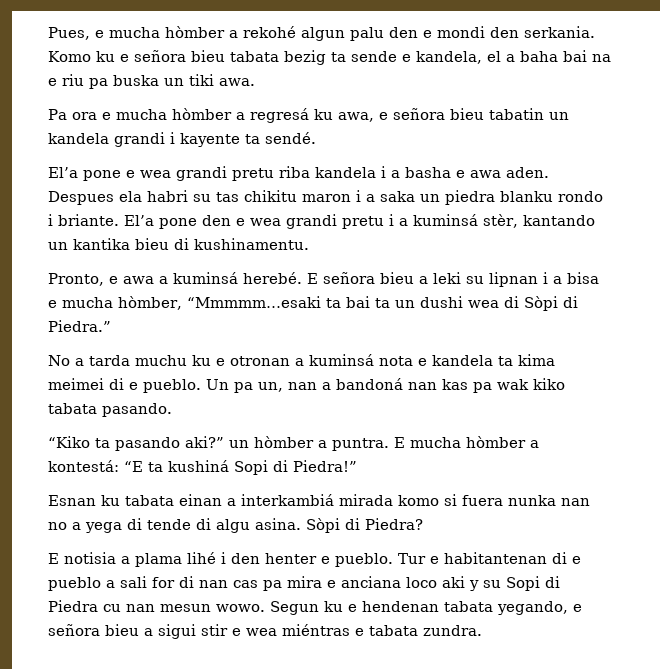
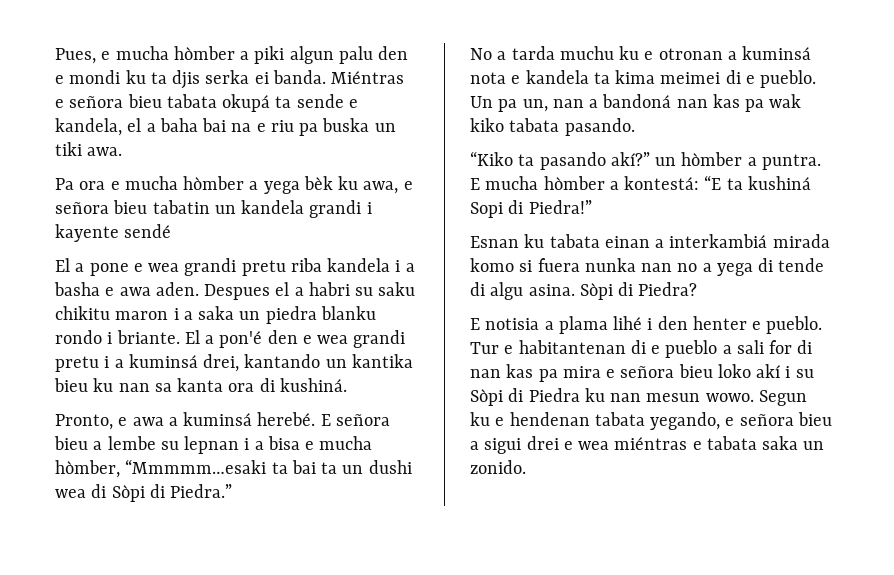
[243,26,296,38] rekohé -> [254,46,285,64] piki
[490,26,595,38] [48,51,115,62] den serkania. Komo ku -> [125,70,405,89] ku ta djis serka ei banda. Miéntras
[284,50,326,65] bezig -> [222,94,271,112] okupá
[250,108,309,123] regresá -> [263,176,333,194] yega bèk
[245,132,316,144] [48,167,78,178] ta sendé. // El’a -> [124,224,172,238] [55,258,85,272] sendé // El a
[119,191,142,202] ela -> [275,282,304,296] el a
[216,192,239,202] tas -> [378,282,416,296] saku
[124,215,197,229] El’a pone -> [184,330,263,348] El a pon'é
[483,214,518,228] stèr, -> [203,354,240,372] drei,
[174,238,309,250] di kushinamentu. -> [93,378,347,392] ku nan sa kanta ora di kushiná.
[433,272,538,287] leki su lipnan -> [107,436,240,454] lembe su lepnan
[185,436,224,448] aki?” -> [610,152,650,166] akí?”
[233,580,258,588] cas -> [506,364,534,378] kas
[341,576,540,591] anciana loco aki y su Sopi -> [620,364,814,378] [470,389,503,406] señora bieu loko akí i su Sòpi
[103,604,121,612] cu -> [584,388,605,402] ku
[201,624,228,636] stir -> [526,436,559,450] drei
[423,625,482,636] zundra. -> [762,436,825,450] [470,460,526,474] saka un zonido.

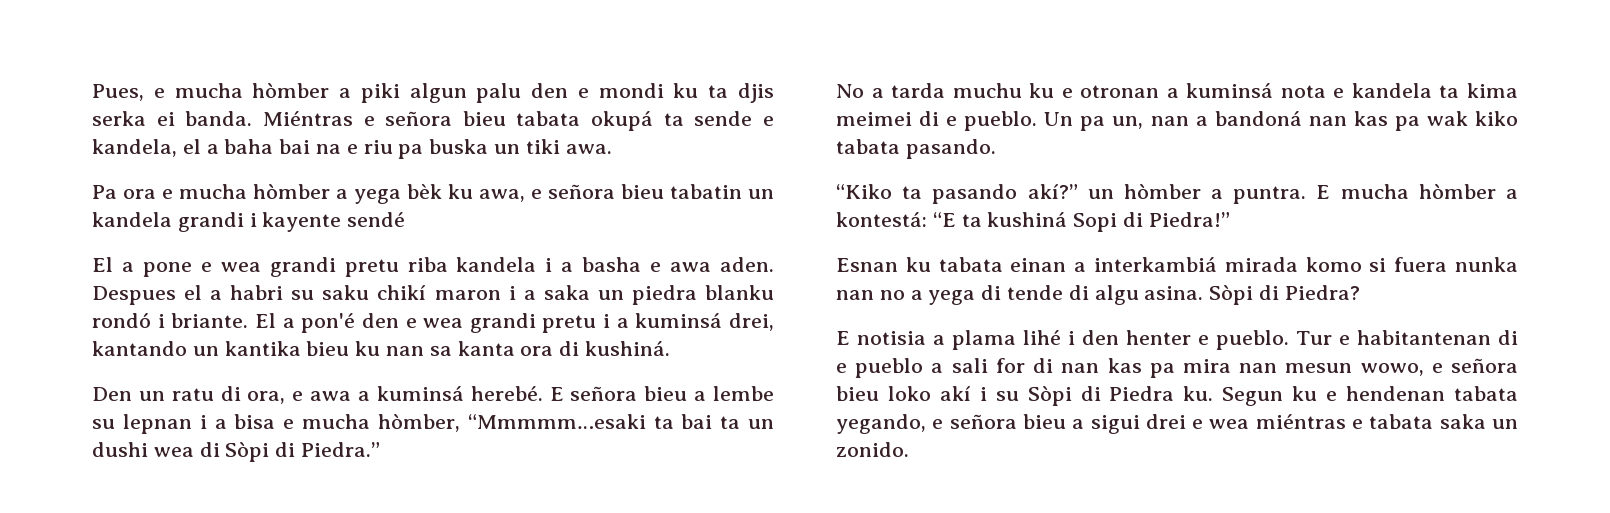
[55,306,110,320] chikitu -> [377,285,427,300] chikí
[55,330,102,344] rondo -> [92,312,151,328] rondó
[55,414,113,430] Pronto, -> [92,386,286,404] Den un ratu di ora,
(601, 372) none -> [1239,363,1424,376] nan mesun wowo,
[584,388,754,402] ku nan mesun wowo. -> [1183,386,1214,401] ku.

